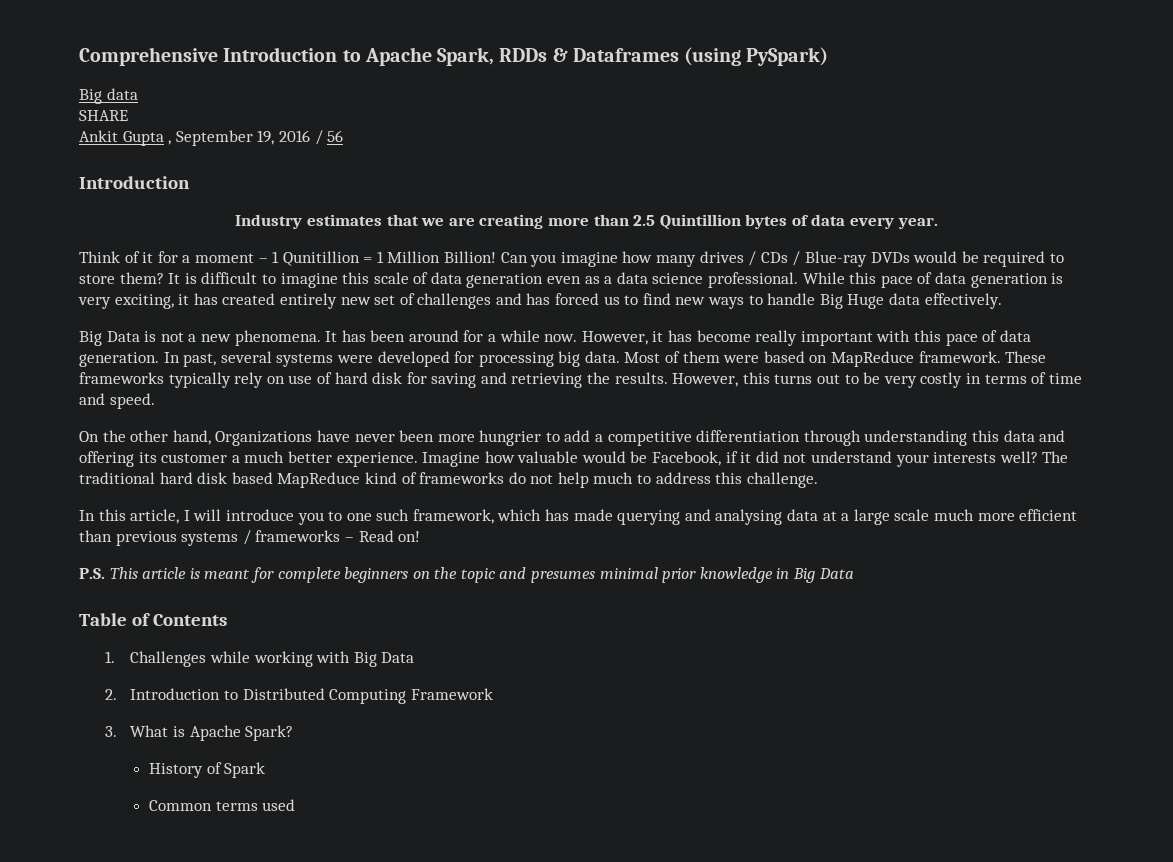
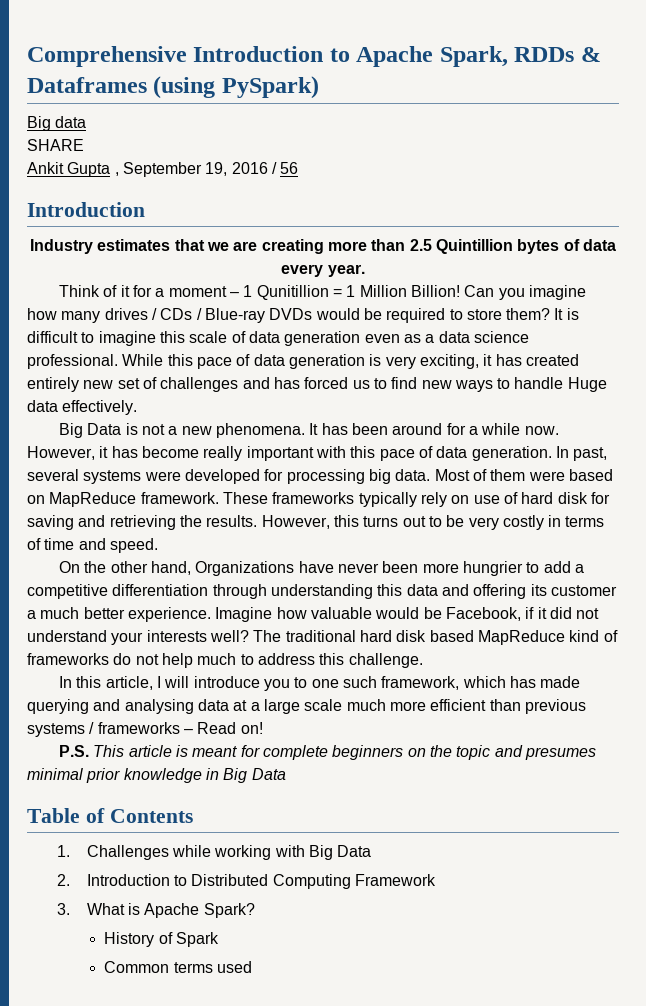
[819,294,843,309] Big -> (564, 383) none

